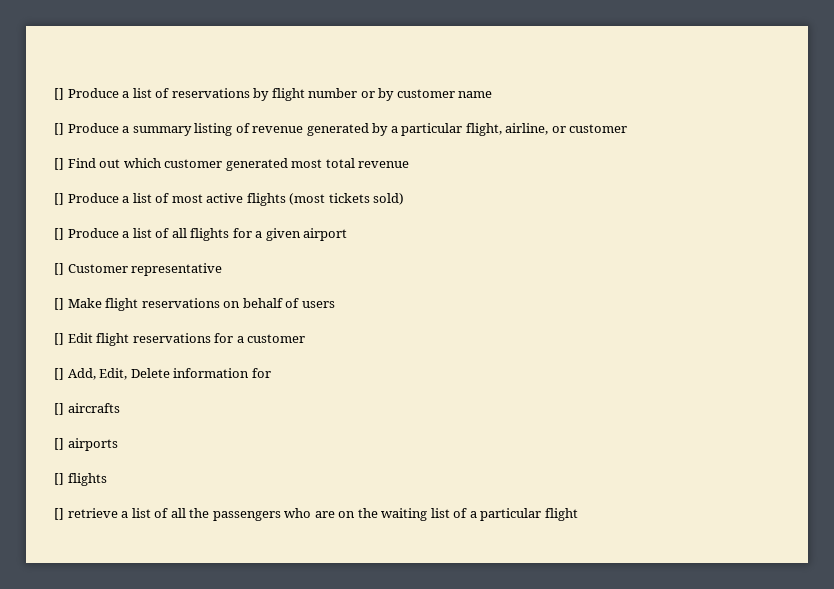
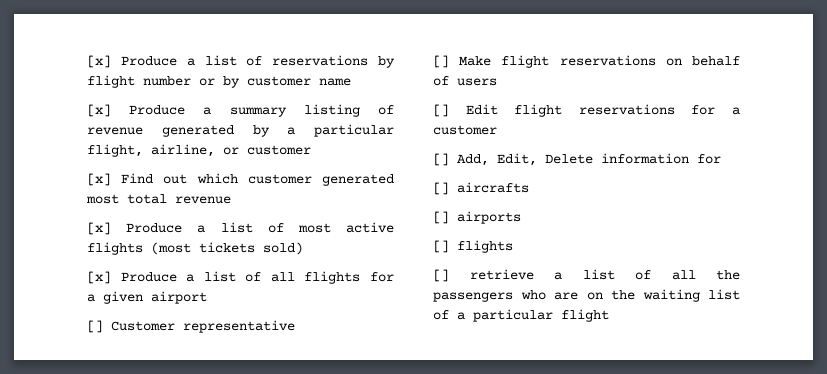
[54,88,64,100] [] -> [87,55,111,68] [x]
[54,123,64,135] [] -> [87,104,111,117] [x]
[54,158,64,170] [] -> [87,173,111,186] [x]
[54,193,64,205] [] -> [87,222,111,235] [x]
[54,228,64,240] [] -> [87,271,111,284] [x]

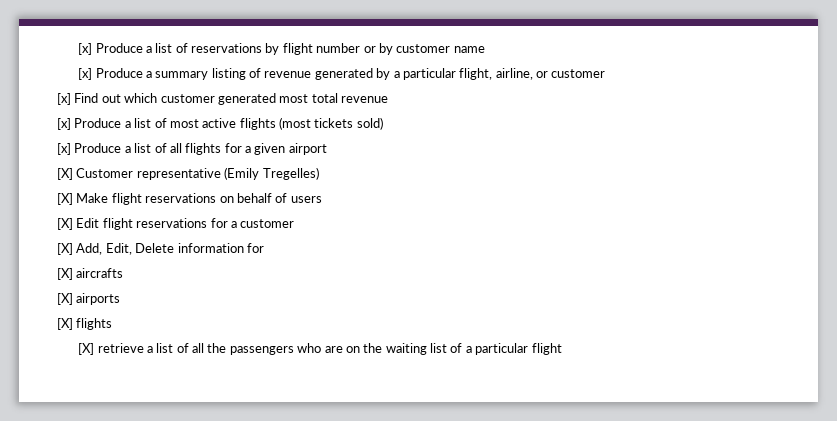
[87,320,103,333] [] -> [57,168,73,180] [X]
[433,55,449,68] // [] -> [224,167,319,180] [57,193,73,205] (Emily Tregelles) // [X]
[433,104,449,117] [] -> [57,218,73,230] [X]
[433,153,449,166] [] -> [57,243,73,255] [X]
[433,182,449,195] [] -> [57,268,73,280] [X]
[433,211,449,224] [] -> [57,293,73,305] [X]
[433,240,449,253] [] -> [57,318,73,330] [X]
[433,269,449,282] [] -> [78,343,95,355] [X]

